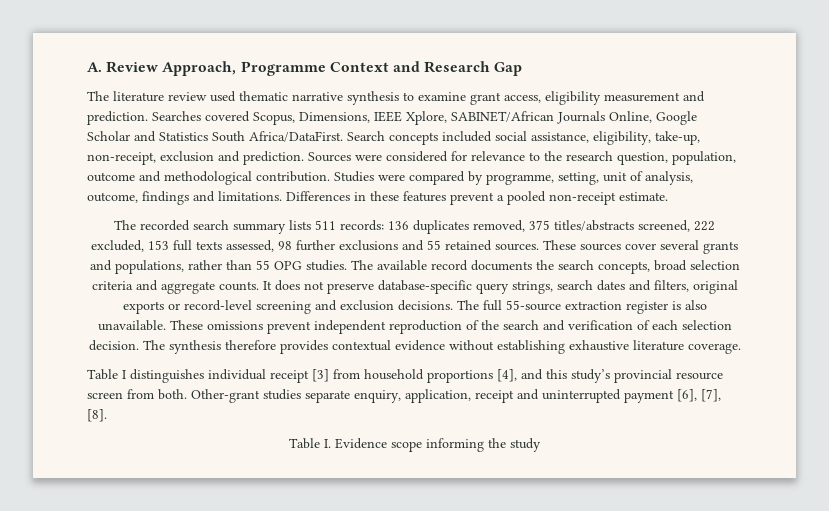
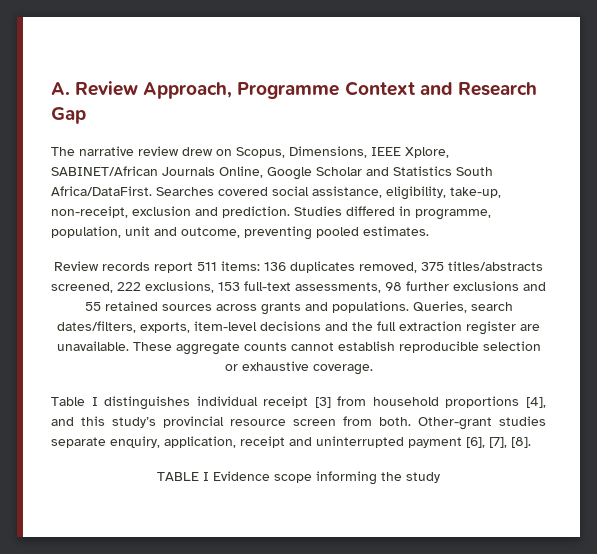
[113,91,705,105] [87,111,250,125] literature review used thematic narrative synthesis to examine grant access, eligibility measurement and prediction. Searches covered -> [79,146,232,156] narrative review drew on
[347,131,492,145] Search concepts included -> [156,187,268,196] Searches covered
[308,151,736,165] [87,171,693,185] [87,191,668,205] [114,220,384,234] Sources were considered for relevance to the research question, population, outcome and methodological contribution. Studies were compared by programme, setting, unit of analysis, outcome, findings and limitations. Differences in these features prevent a pooled non-receipt estimate. // The recorded search summary lists 511 records: -> [294,206,491,220] [51,226,429,240] [54,261,260,273] Studies differed in programme, population, unit and outcome, preventing pooled estimates. // Review records report 511 items:
[91,240,274,252] excluded, 153 full texts assessed, -> [145,281,381,293] exclusions, 153 full-text assessments,
[495,240,738,254] [89,260,740,274] [91,280,738,294] [122,300,707,314] [97,320,732,334] [88,340,684,354] sources. These sources cover several grants and populations, rather than 55 OPG studies. The available record documents the search concepts, broad selection criteria and aggregate counts. It does not preserve database-specific query strings, search dates and filters, original exports or record-level screening and exclusion decisions. The full 55-source extraction register is also unavailable. These omissions prevent independent reproduction of the search and verification of each selection decision. The synthesis therefore provides contextual evidence without establishing exhaustive literature -> [161,301,513,315] [57,321,540,335] [56,341,541,355] [224,361,309,371] sources across grants and populations. Queries, search dates/filters, exports, item-level decisions and the full extraction register are unavailable. These aggregate counts cannot establish reproducible selection or exhaustive
[289,438,331,449] Table I. -> [157,472,209,481] TABLE I

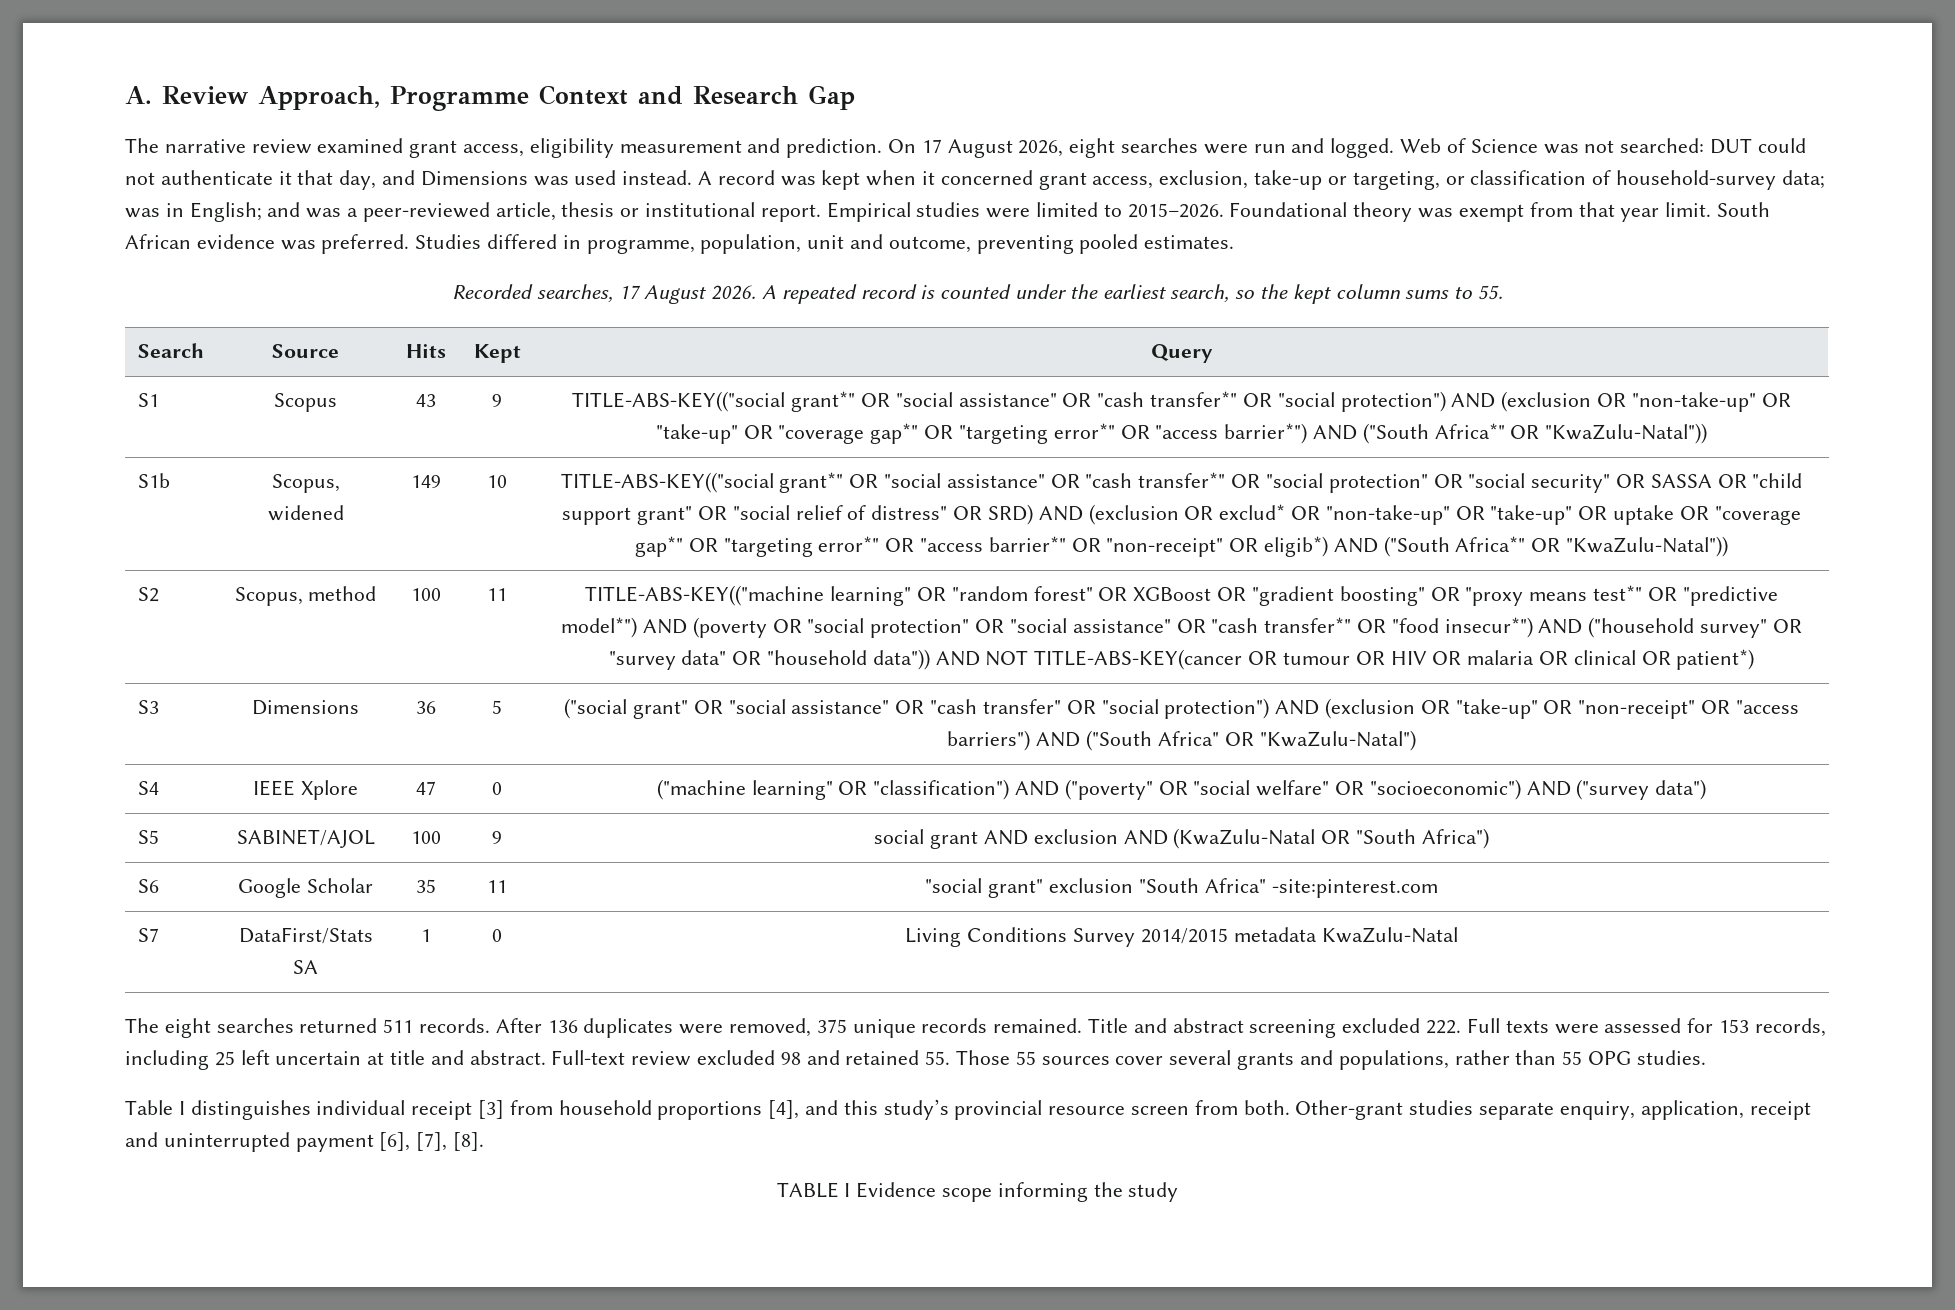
[182,146,449,158] [51,166,493,180] [51,186,501,200] [51,206,290,218] drew on Scopus, Dimensions, IEEE Xplore, SABINET/African Journals Online, Google Scholar and Statistics South Africa/DataFirst. Searches covered social assistance, eligibility, take-up, non-receipt, exclusion and prediction. -> [317,138,1806,158] [125,170,1825,190] [125,202,1770,222] [125,234,410,254] examined grant access, eligibility measurement and prediction. On 17 August 2026, eight searches were run and logged. Web of Science was not searched: DUT could not authenticate it that day, and Dimensions was used instead. A record was kept when it concerned grant access, exclusion, take-up or targeting, or classification of household-survey data; was in English; and was a peer-reviewed article, thesis or institutional report. Empirical studies were limited to 2015–2026. Foundational theory was exempt from that year limit. South African evidence was preferred.
[54,261,260,273] Review records report 511 items: -> [451,284,1504,304] [138,343,205,358] [272,344,339,358] [406,344,446,358] [473,344,521,363] [1150,344,1213,363] [138,393,160,407] [274,393,337,412] [416,394,436,407] [492,394,502,407] [572,391,1791,412] [655,423,1708,444] [138,473,171,488] [271,474,340,493] [267,505,344,521] [411,475,441,488] [487,475,507,488] [560,472,1803,493] [562,504,1801,525] [634,536,1729,557] [138,587,160,602] [234,586,377,606] [411,588,441,601] [487,588,507,601] [585,585,1778,606] [561,617,1802,638] [608,649,1755,670] [138,700,160,714] [252,700,359,715] [416,701,436,714] [492,700,502,714] [564,698,1799,719] [947,730,1416,751] [138,781,160,795] [253,780,358,800] [416,781,436,795] [492,782,502,795] [656,779,1707,800] [138,830,160,844] [236,829,375,848] [411,831,441,844] [492,831,502,844] [874,828,1489,849] [138,879,160,893] [238,878,373,898] [416,879,436,893] [487,880,507,893] [925,878,1438,898] [138,928,160,942] [238,927,373,944] [293,960,318,974] [421,929,431,942] [492,929,502,942] [905,927,1458,947] [125,1018,542,1038] Recorded searches, 17 August 2026. A repeated record is counted under the earliest search, so the kept column sums to 55. // Search | Source | Hits | Kept | Query // S1 | Scopus | 43 | 9 | TITLE-ABS-KEY(("social grant*" OR "social assistance" OR "cash transfer*" OR "social protection") AND (exclusion OR "non-take-up" OR "take-up" OR "coverage gap*" OR "targeting error*" OR "access barrier*") AND ("South Africa*" OR "KwaZulu-Natal")) // S1b | Scopus, widened | 149 | 10 | TITLE-ABS-KEY(("social grant*" OR "social assistance" OR "cash transfer*" OR "social protection" OR "social security" OR SASSA OR "child support grant" OR "social relief of distress" OR SRD) AND (exclusion OR exclud* OR "non-take-up" OR "take-up" OR uptake OR "coverage gap*" OR "targeting error*" OR "access barrier*" OR "non-receipt" OR eligib*) AND ("South Africa*" OR "KwaZulu-Natal")) // S2 | Scopus, method | 100 | 11 | TITLE-ABS-KEY(("machine learning" OR "random forest" OR XGBoost OR "gradient boosting" OR "proxy means test*" OR "predictive model*") AND (poverty OR "social protection" OR "social assistance" OR "cash transfer*" OR "food insecur*") AND ("household survey" OR "survey data" OR "household data")) AND NOT TITLE-ABS-KEY(cancer OR tumour OR HIV OR malaria OR clinical OR patient*) // S3 | Dimensions | 36 | 5 | ("social grant" OR "social assistance" OR "cash transfer" OR "social protection") AND (exclusion OR "take-up" OR "non-receipt" OR "access barriers") AND ("South Africa" OR "KwaZulu-Natal") // S4 | IEEE Xplore | 47 | 0 | ("machine learning" OR "classification") AND ("poverty" OR "social welfare" OR "socioeconomic") AND ("survey data") // S5 | SABINET/AJOL | 100 | 9 | social grant AND exclusion AND (KwaZulu-Natal OR "South Africa") // S6 | Google Scholar | 35 | 11 | "social grant" exclusion "South Africa" -site:pinterest.com // S7 | DataFirst/Stats SA | 1 | 0 | Living Conditions Survey 2014/2015 metadata KwaZulu-Natal // The eight searches returned 511 records. After
(355, 267) none -> [679,1024,724,1034] were
[448,261,543,271] [51,281,546,293] [84,301,513,315] [57,321,540,335] [56,341,541,355] [224,361,373,375] titles/abstracts screened, 222 exclusions, 153 full-text assessments, 98 further exclusions and 55 retained sources across grants and populations. Queries, search dates/filters, exports, item-level decisions and the full extraction register are unavailable. These aggregate counts cannot establish reproducible selection or exhaustive coverage. -> [852,1018,1826,1038] [125,1050,1706,1070] unique records remained. Title and abstract screening excluded 222. Full texts were assessed for 153 records, including 25 left uncertain at title and abstract. Full-text review excluded 98 and retained 55. Those 55 sources cover several grants and populations, rather than 55 OPG studies.

